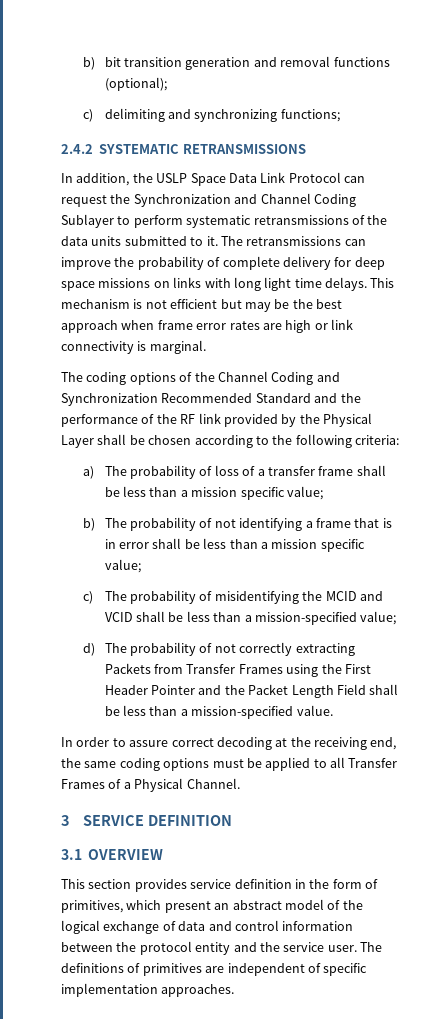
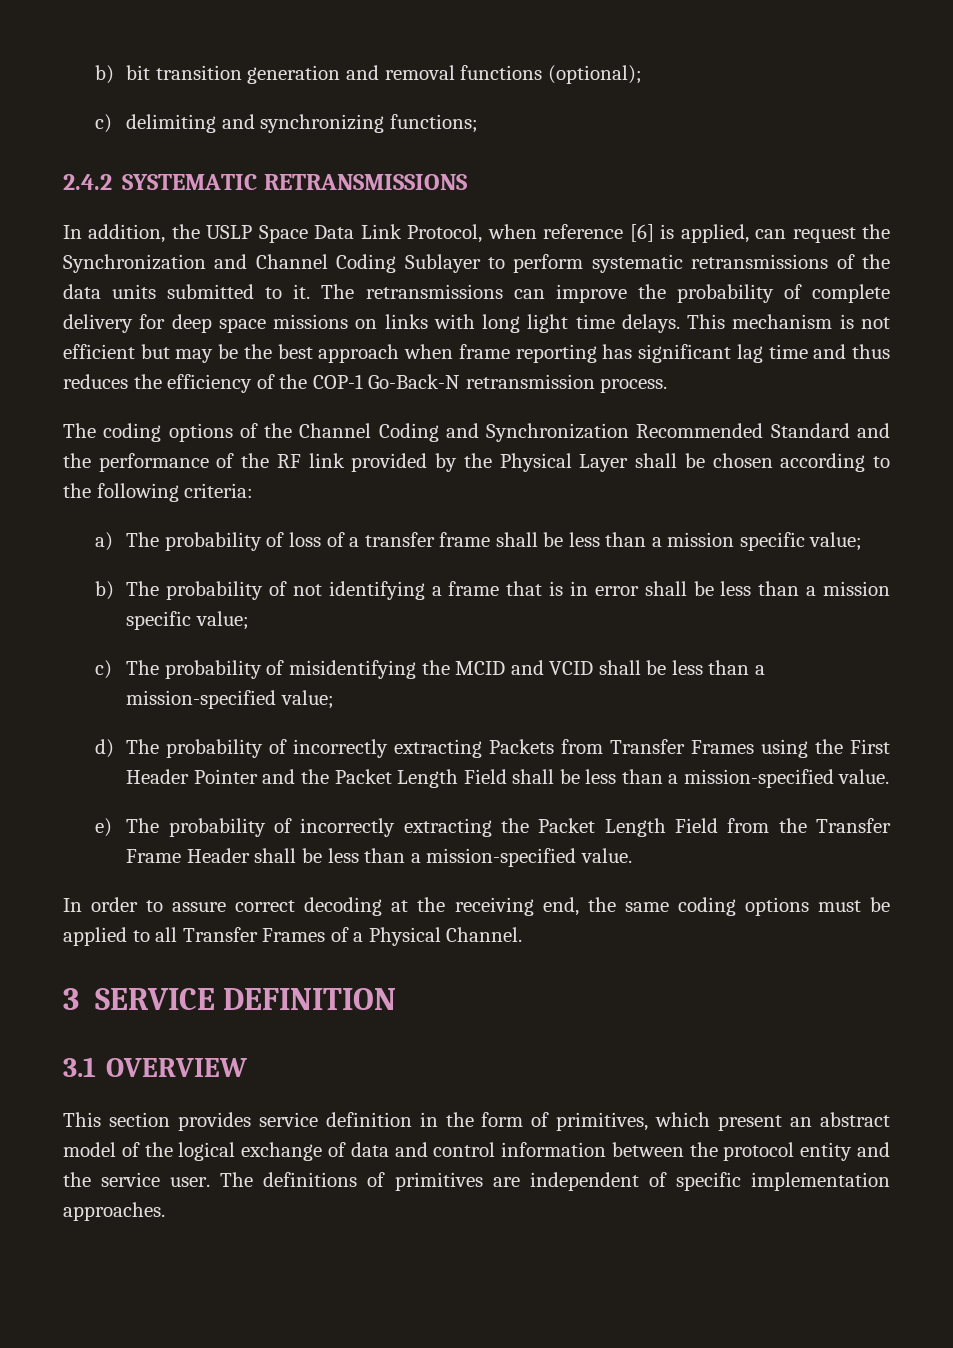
[288,172,341,183] Protocol -> [407,224,749,243] Protocol, when reference [6] is applied,
[196,319,353,333] [61,340,206,354] error rates are high or link connectivity is marginal. -> [515,344,891,363] [63,374,668,393] reporting has significant lag time and thus reduces the efficiency of the COP-1 Go-Back-N retransmission process.
[214,642,293,656] not correctly -> [293,739,389,758] incorrectly
(333, 710) none -> [94,818,892,837] [126,848,632,867] // e) The probability of incorrectly extracting the Packet Length Field from the Transfer Frame Header shall be less than a mission-specified value.

